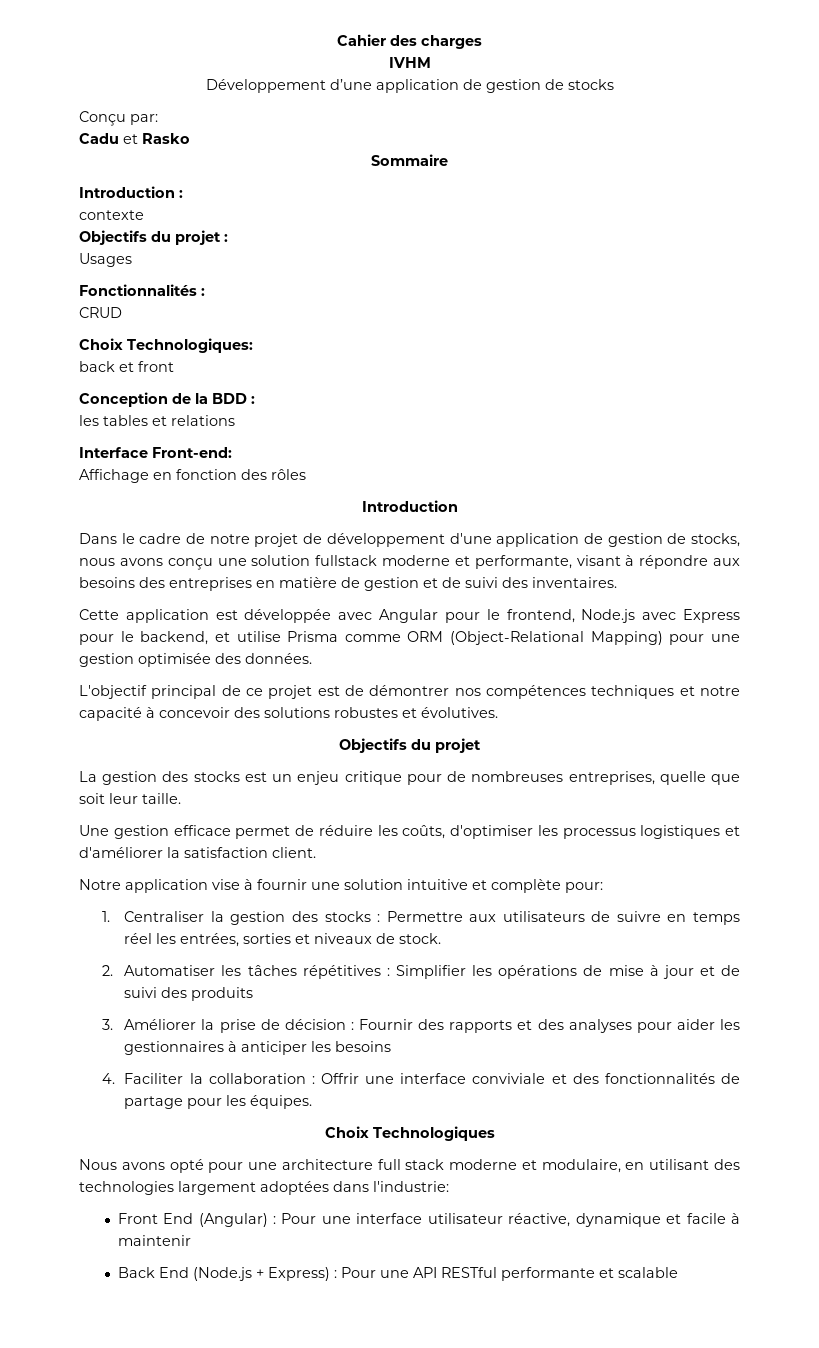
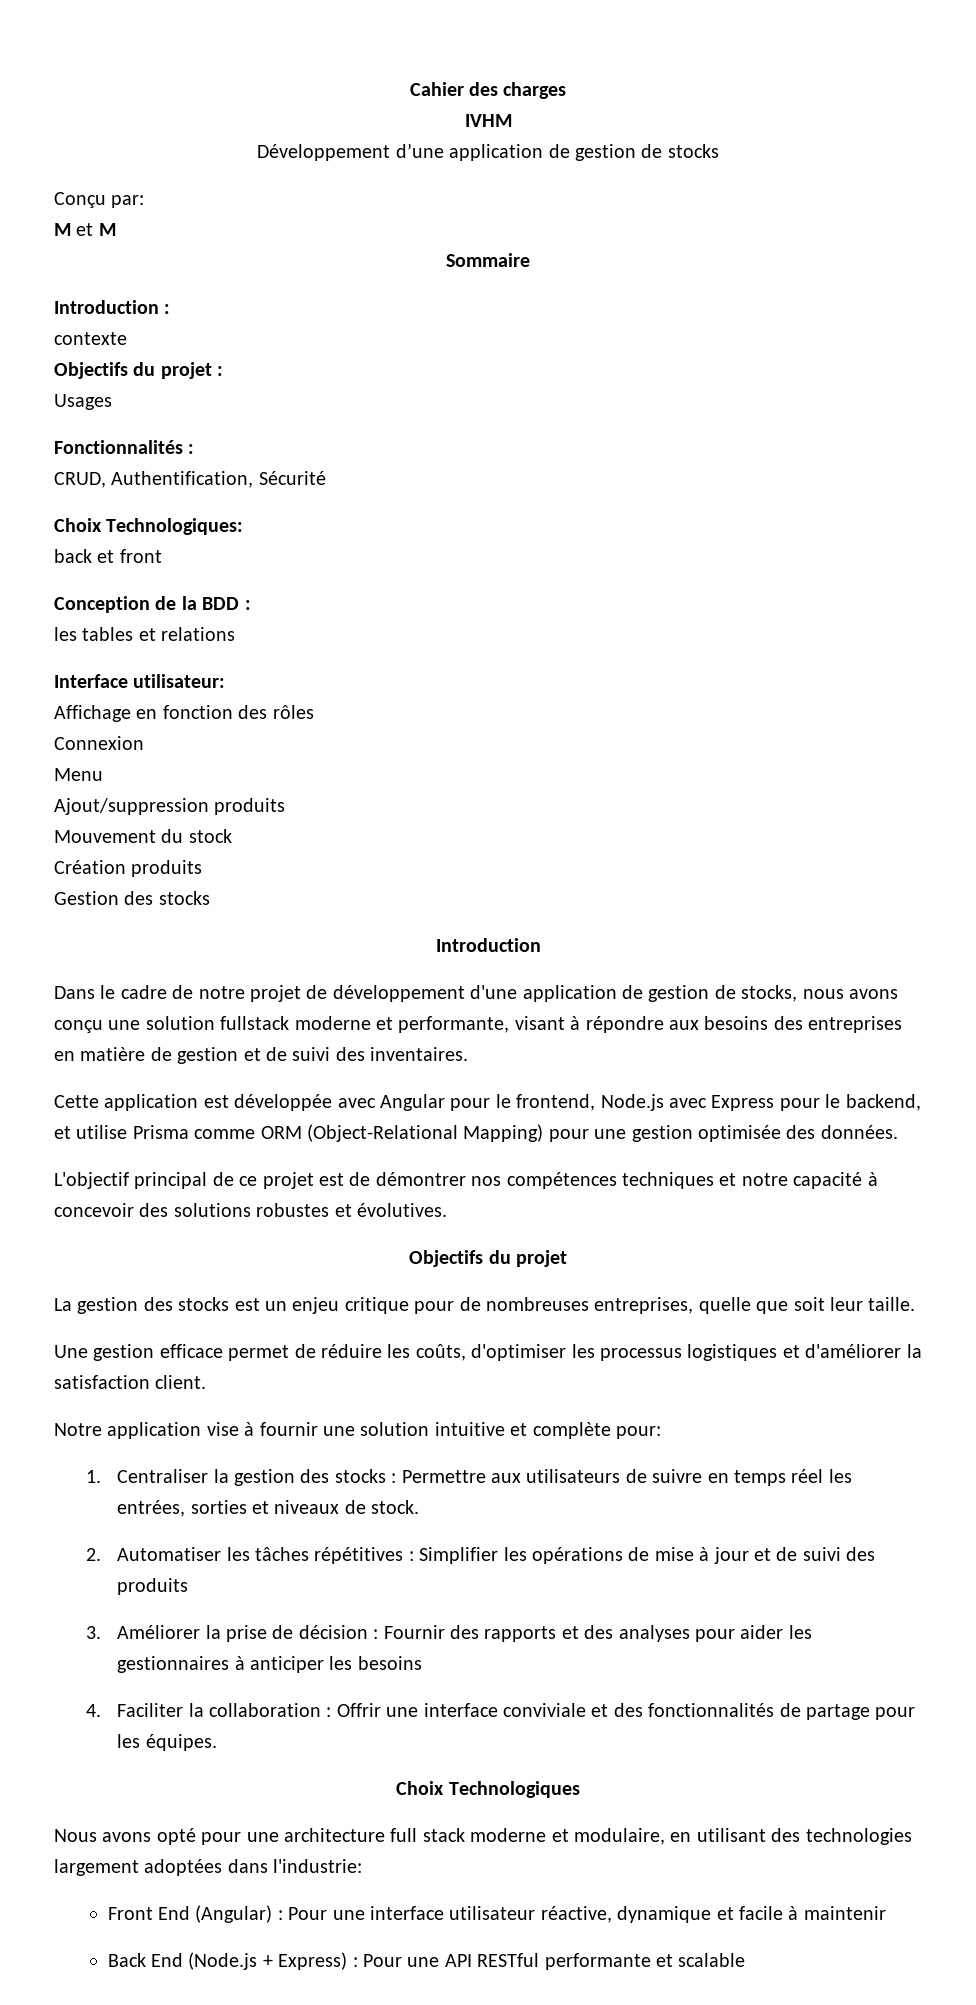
[79,133,190,144] Cadu et Rasko -> [54,223,116,236] M et M
[79,307,122,318] CRUD -> [54,471,326,488] CRUD, Authentification, Sécurité
[152,447,232,458] Front-end: -> [133,674,226,688] utilisateur:
(306, 474) none -> [54,736,144,750] [54,768,103,781] [54,798,286,815] [54,829,232,843] [54,860,203,877] [54,891,210,905] // Connexion // Menu // Ajout/suppression produits // Mouvement du stock // Création produits // Gestion des stocks

